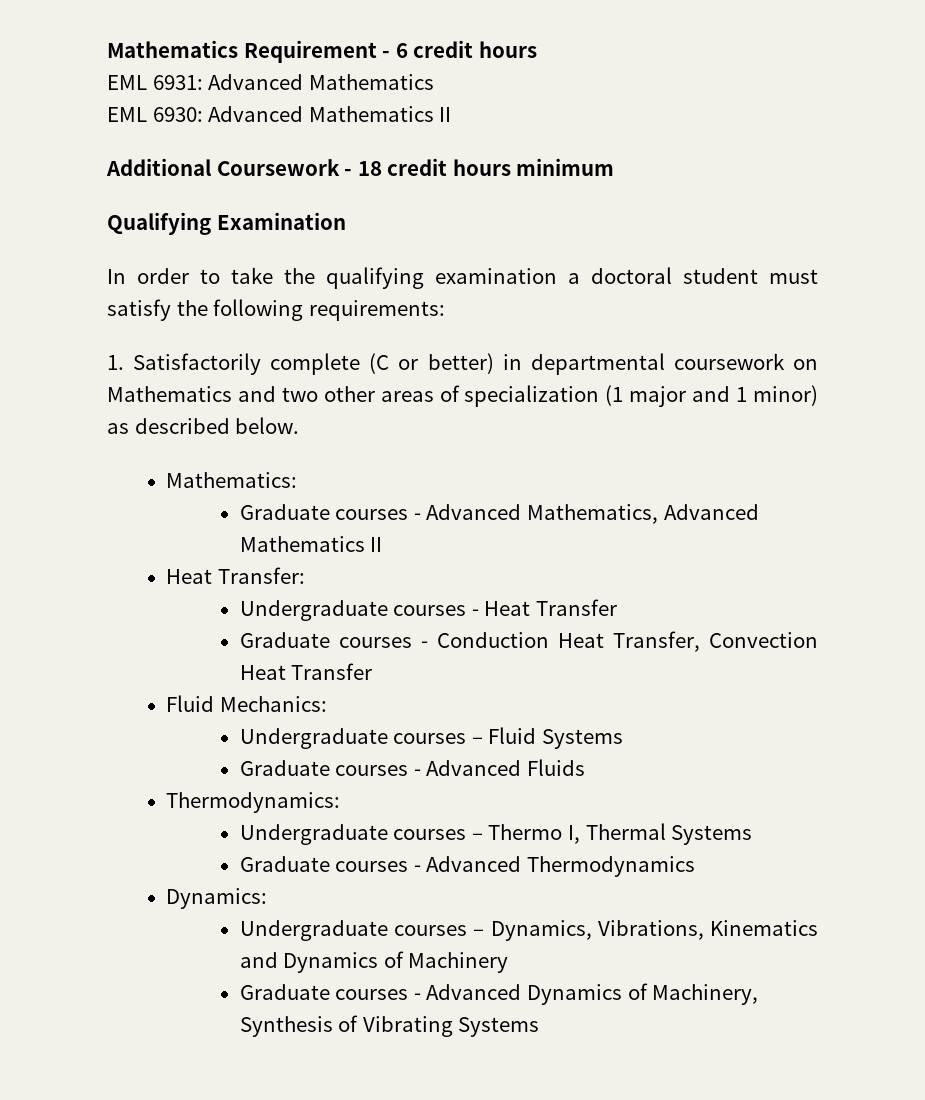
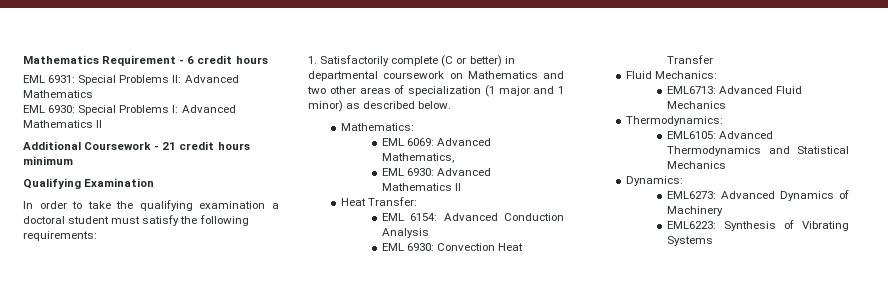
(203, 82) none -> [78,75,182,85] Special Problems II:
(203, 114) none -> [78,105,179,115] Special Problems I:
[357,161,382,176] 18 -> [162,142,177,150] 21
[239,504,421,520] Graduate courses - -> [382,138,435,146] EML 6069:
(658, 514) none -> [382,168,435,176] // EML 6930:
[239,599,617,621] [239,631,700,652] Undergraduate courses - Heat Transfer // Graduate courses - Conduction Heat Transfer, -> [382,213,564,221] [382,228,430,238] [382,243,435,251] EML 6154: Advanced Conduction Analysis // EML 6930:
[239,727,623,749] [239,759,585,776] [166,792,341,813] [239,823,753,845] [239,856,695,877] [166,888,268,909] [239,920,818,941] [239,951,509,973] [239,983,759,1005] Undergraduate courses – Fluid Systems // Graduate courses - Advanced Fluids // Thermodynamics: // Undergraduate courses – Thermo I, Thermal Systems // Graduate courses - Advanced Thermodynamics // Dynamics: // Undergraduate courses – Dynamics, Vibrations, Kinematics and Dynamics of Machinery // Graduate courses - Advanced Dynamics of Machinery, -> [667,86,803,94] [667,101,727,109] [626,116,724,126] [667,131,774,139] [667,146,849,156] [667,161,727,169] [626,176,684,186] [667,190,849,201] [667,206,724,216] [667,221,717,229] EML6713: Advanced Fluid Mechanics // Thermodynamics: // EML6105: Advanced Thermodynamics and Statistical Mechanics // Dynamics: // EML6273: Advanced Dynamics of Machinery // EML6223:

